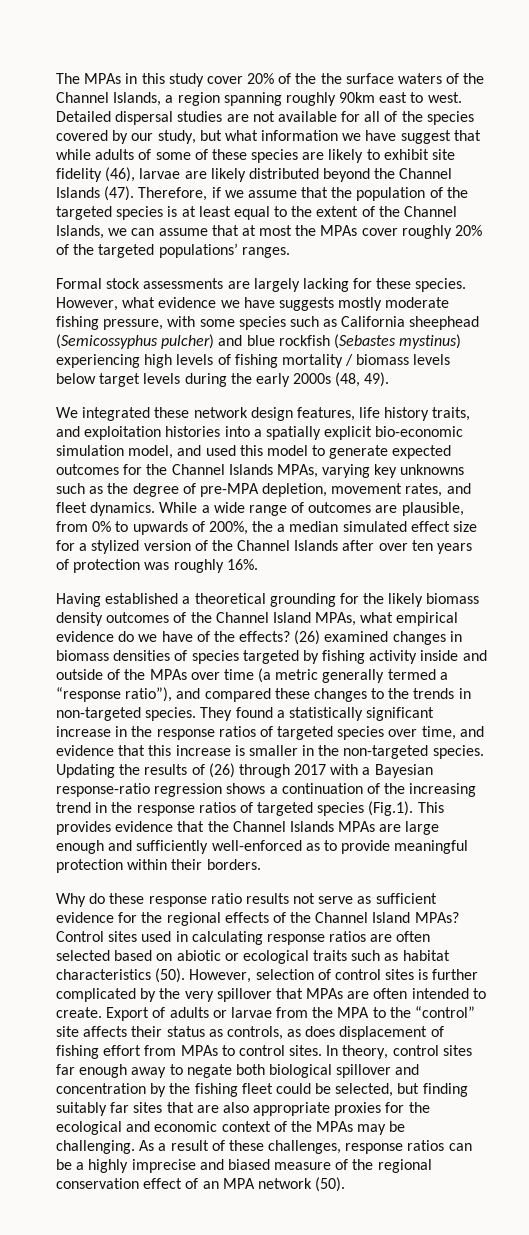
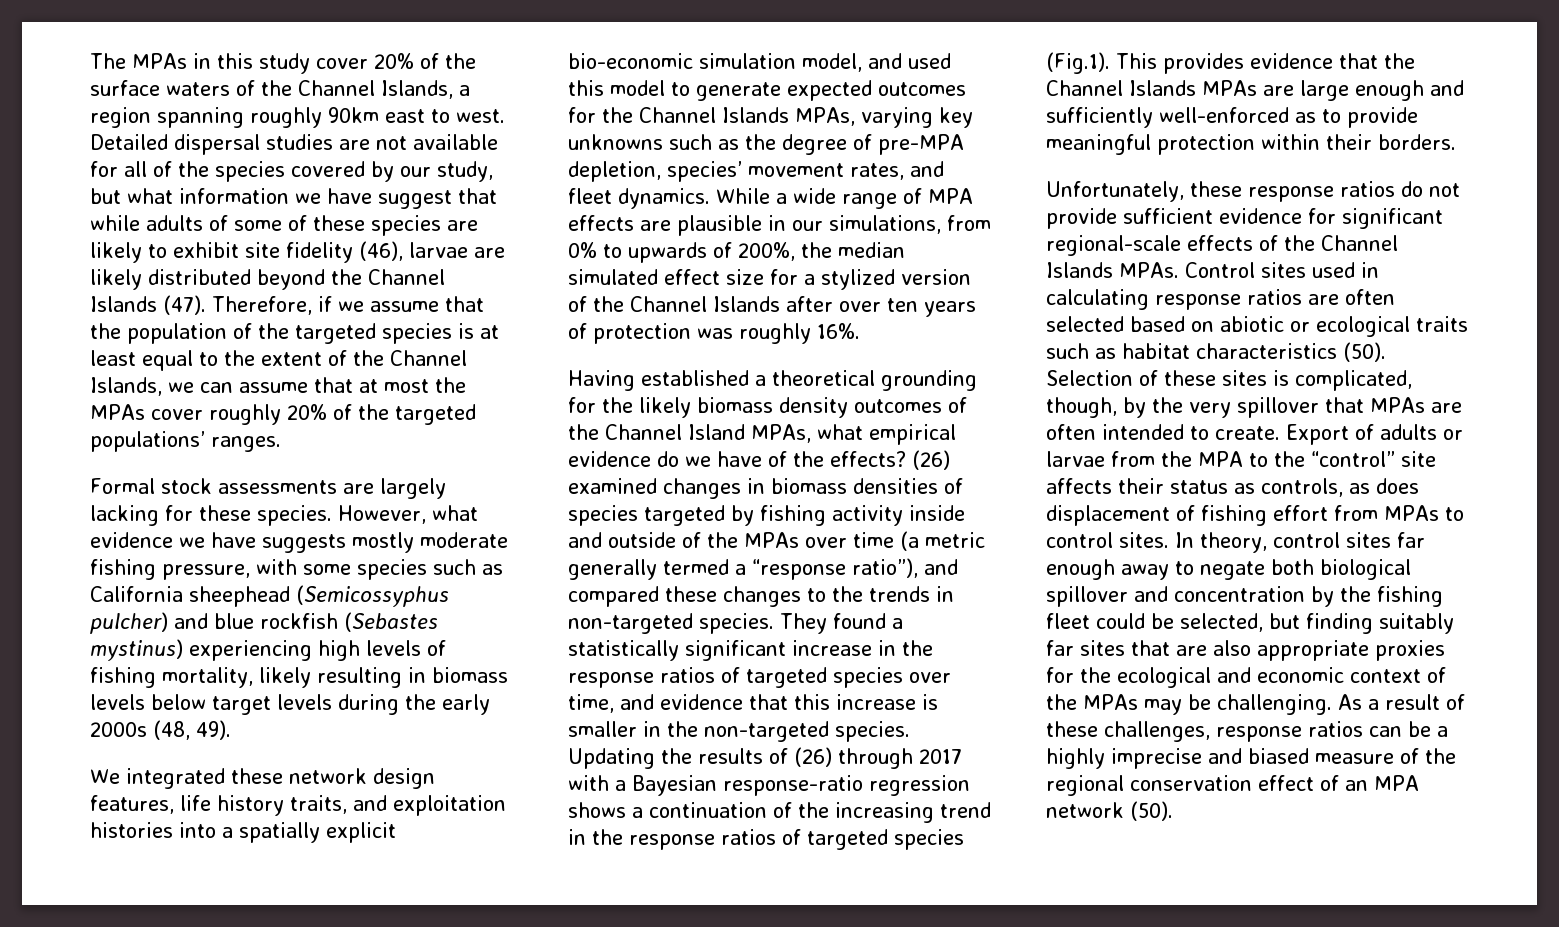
[320,73,342,84] the -> (476, 61) none
[281,354,354,368] mortality / -> [162,667,426,688] mortality, likely resulting in
(328, 490) none -> [667,161,742,182] species’
[308,502,464,516] outcomes are plausible, -> [928,188,973,204] [568,215,941,236] MPA effects are plausible in our simulations,
[277,524,286,532] a -> (832, 250) none
[56,893,372,907] Why do these response ratio results not serve as -> [1046,181,1460,202] [1046,208,1117,229] Unfortunately, these response ratios do not provide
[141,912,221,926] the regional -> [1342,208,1443,229] [1046,235,1181,256] significant regional-scale
[372,912,459,923] Island MPAs? -> [1046,262,1179,278] Islands MPAs.
[189,969,479,983] [56,988,136,1002] However, selection of control sites is further complicated -> [1046,370,1412,391] [1046,397,1117,418] Selection of these sites is complicated, though,

